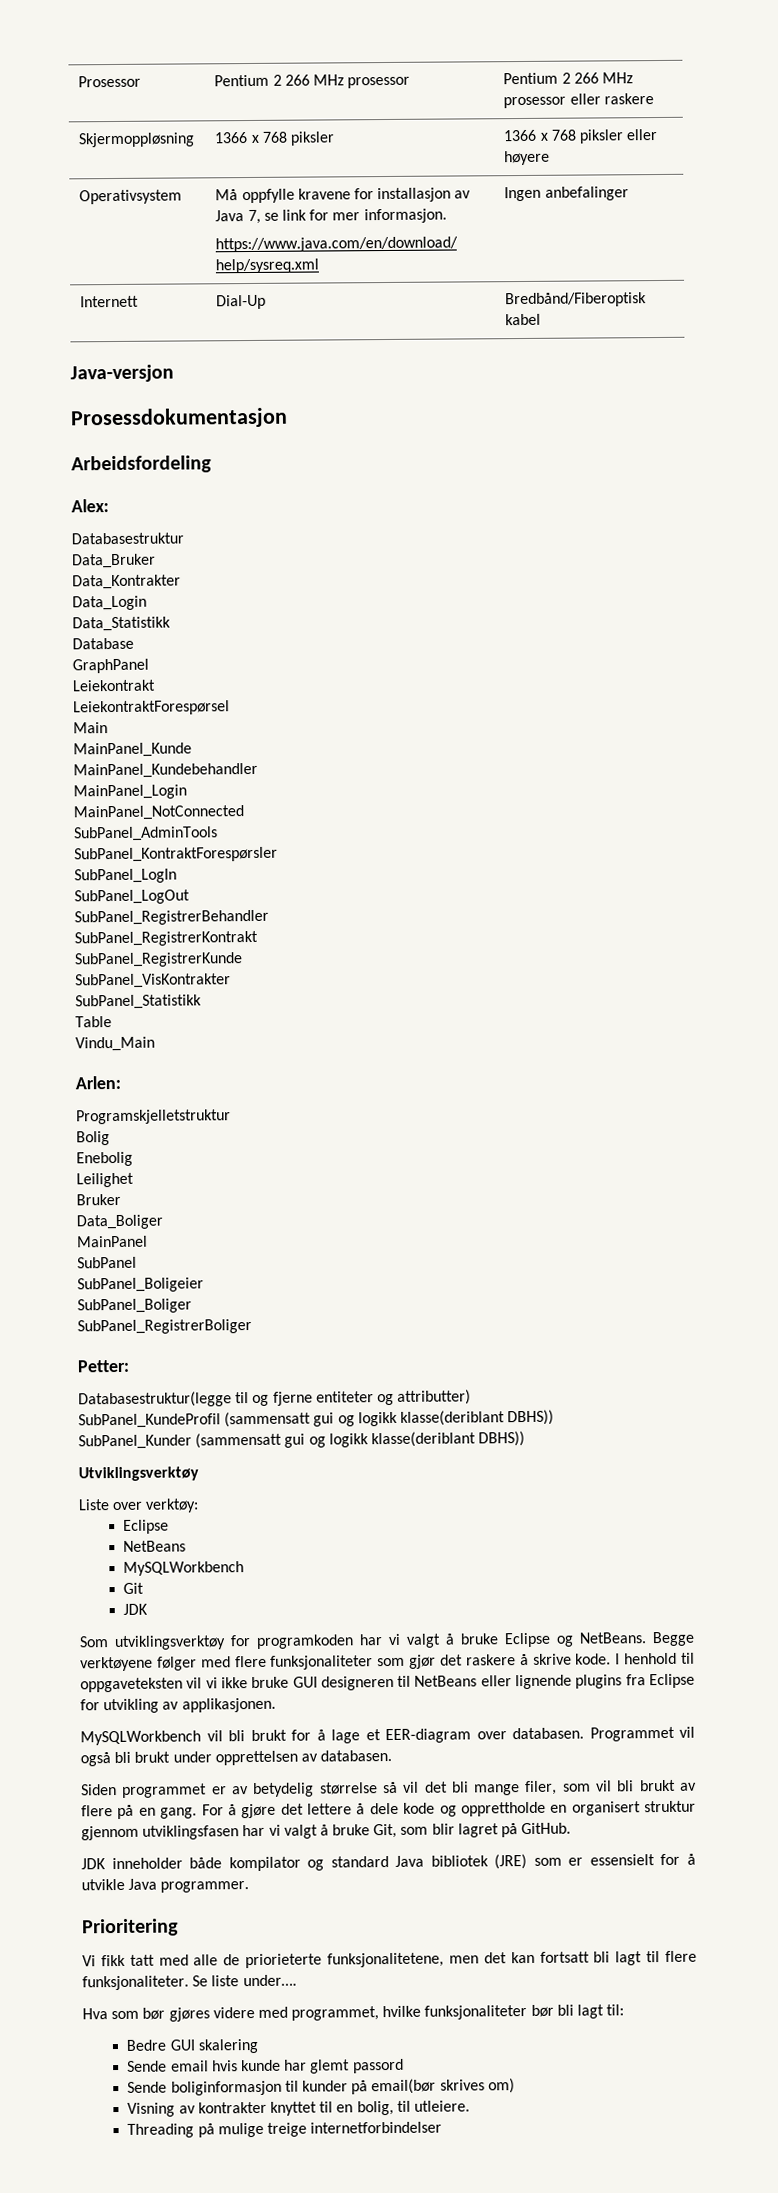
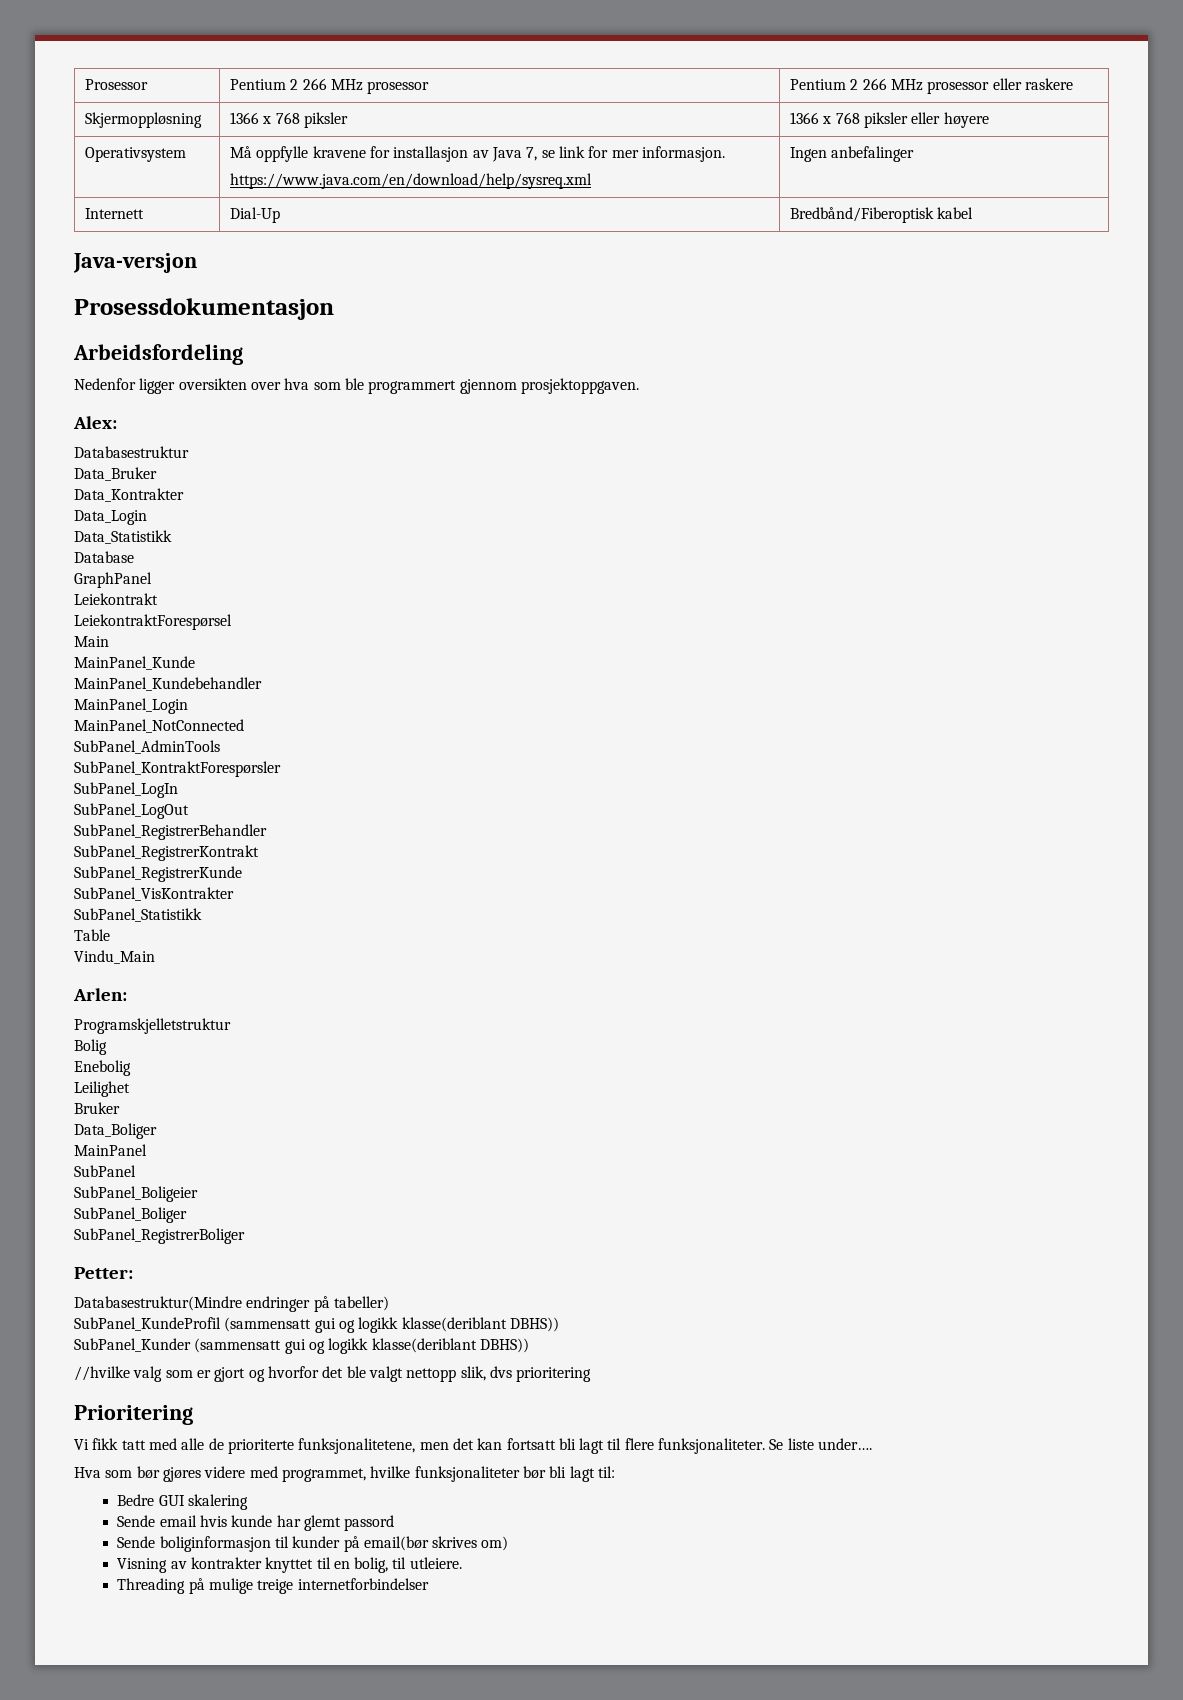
(212, 464) none -> [74,378,639,394] // Nedenfor ligger oversikten over hva som ble programmert gjennom prosjektoppgaven.
[78,1389,472,1408] Databasestruktur(legge til og fjerne entiteter og attributter) -> [74,1296,389,1312] Databasestruktur(Mindre endringer på tabeller)
[78,1466,199,1482] [78,1498,200,1513] [123,1519,170,1534] [123,1540,187,1552] [123,1561,245,1576] [123,1582,145,1594] [123,1603,149,1615] [79,1631,695,1651] [80,1652,695,1672] [80,1673,695,1693] [80,1697,276,1714] [80,1726,695,1746] [80,1749,393,1767] [81,1779,697,1798] [81,1800,696,1820] [81,1822,572,1841] [81,1853,697,1872] [81,1878,250,1893] Utviklingsverktøy // Liste over verktøy: // Eclipse // NetBeans // MySQLWorkbench // Git // JDK // Som utviklingsverktøy for programkoden har vi valgt å bruke Eclipse og NetBeans. Begge verktøyene følger med flere funksjonaliteter som gjør det raskere å skrive kode. I henhold til oppgaveteksten vil vi ikke bruke GUI designeren til NetBeans eller lignende plugins fra Eclipse for utvikling av applikasjonen. // MySQLWorkbench vil bli brukt for å lage et EER-diagram over databasen. Programmet vil også bli brukt under opprettelsen av databasen. // Siden programmet er av betydelig størrelse så vil det bli mange filer, som vil bli brukt av flere på en gang. For å gjøre det lettere å dele kode og opprettholde en organisert struktur gjennom utviklingsfasen har vi valgt å bruke Git, som blir lagret på GitHub. // JDK inneholder både kompilator og standard Java bibliotek (JRE) som er essensielt for å utvikle Java programmer. -> [74,1366,592,1382] //hvilke valg som er gjort og hvorfor det ble valgt nettopp slik, dvs prioritering
[245,1953,323,1969] priorieterte -> [227,1439,294,1454] prioriterte

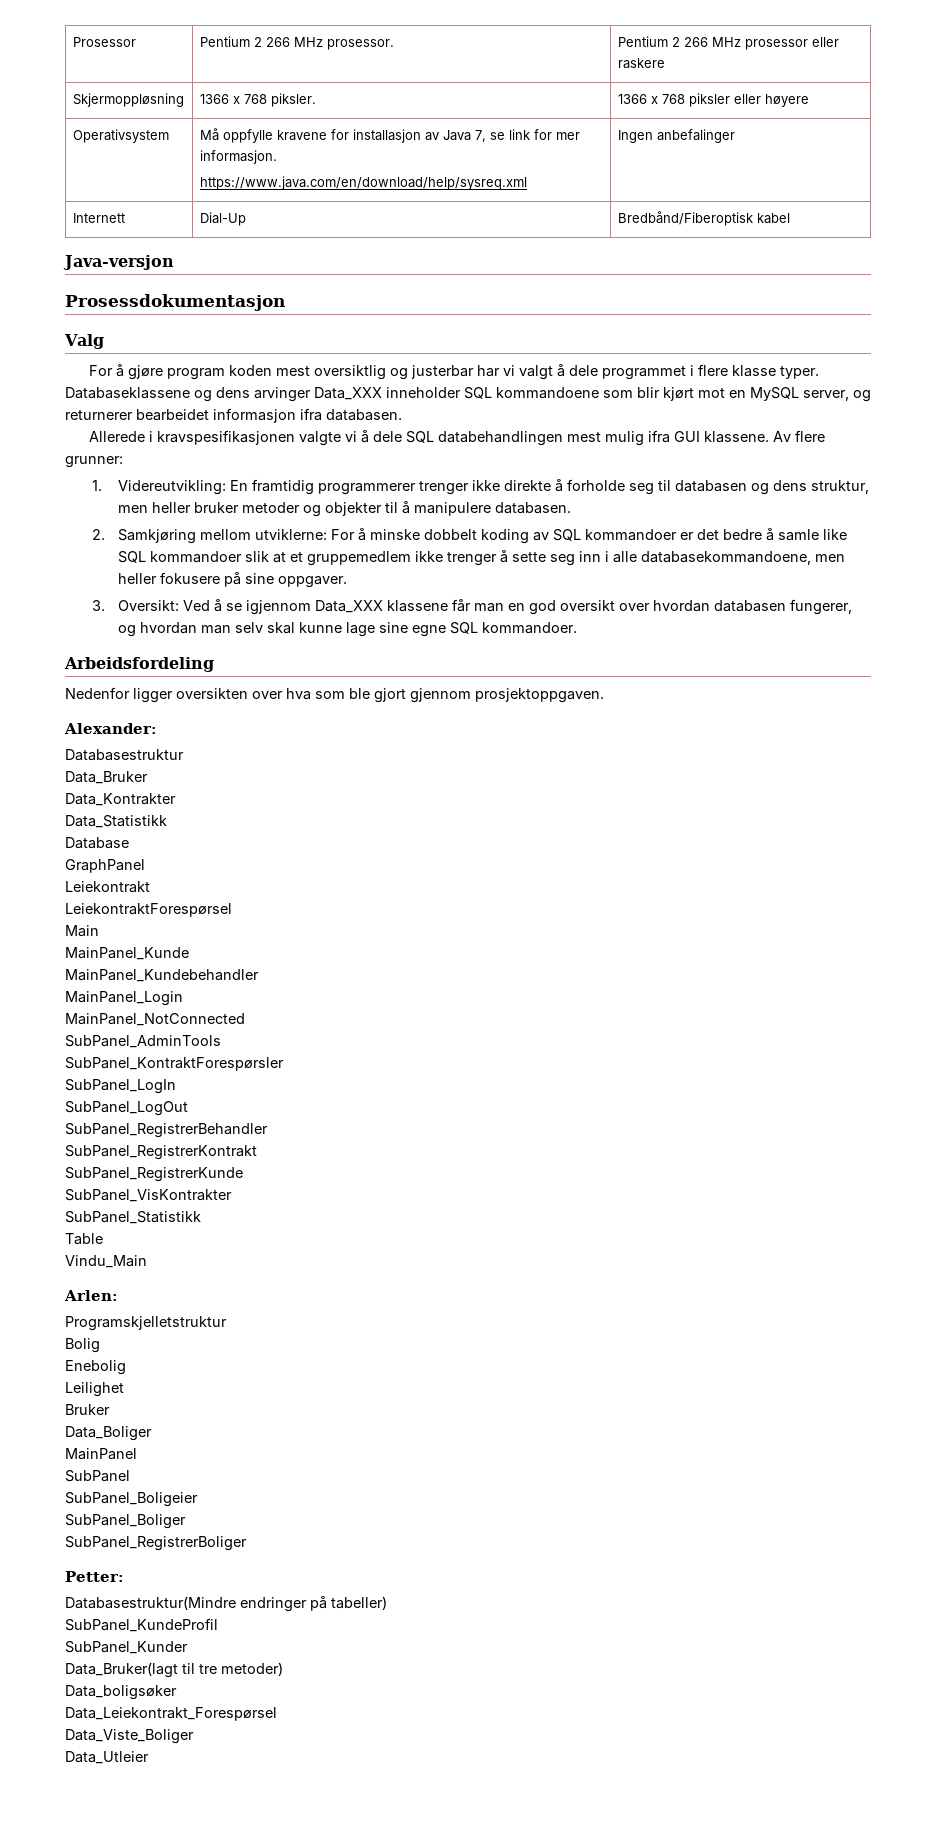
[367,81,430,94] prosessor -> [326,39,394,50] prosessor.
[304,112,349,128] piksler -> [270,93,316,107] piksler.
(334, 309) none -> [64,334,104,349] [88,364,819,380] [65,387,871,402] [65,408,402,423] [88,430,825,446] [65,456,123,468] [91,479,870,495] [118,501,572,517] [91,528,848,544] [118,550,846,566] [118,572,348,588] [91,599,853,615] [118,622,578,637] // Valg // For å gjøre program koden mest oversiktlig og justerbar har vi valgt å dele programmet i flere klasse typer. Databaseklassene og dens arvinger Data_XXX inneholder SQL kommandoene som blir kjørt mot en MySQL server, og returnerer bearbeidet informasjon ifra databasen. // Allerede i kravspesifikasjonen valgte vi å dele SQL databehandlingen mest mulig ifra GUI klassene. Av flere grunner: // 1. Videreutvikling: En framtidig programmerer trenger ikke direkte å forholde seg til databasen og dens struktur, men heller bruker metoder og objekter til å manipulere databasen. // 2. Samkjøring mellom utviklerne: For å minske dobbelt koding av SQL kommandoer er det bedre å samle like SQL kommandoer slik at et gruppemedlem ikke trenger å sette seg inn i alle databasekommandoene, men heller fokusere på sine oppgaver. // 3. Oversikt: Ved å se igjennom Data_XXX klassene får man en god oversikt over hvordan databasen fungerer, og hvordan man selv skal kunne lage sine egne SQL kommandoer.
[368,380,457,394] programmert -> [374,688,406,703] gjort
[73,416,117,429] Alex: -> [64,723,157,734] Alexander:
[74,510,147,525] // Data_Login -> (176, 799) none
[224,1317,559,1333] [74,1338,529,1354] [74,1366,592,1382] [74,1405,193,1425] [74,1438,873,1454] [74,1466,615,1482] [117,1494,248,1510] [117,1515,395,1531] [117,1536,509,1552] [117,1557,462,1573] [117,1578,429,1594] (sammensatt gui og logikk klasse(deriblant DBHS)) // SubPanel_Kunder (sammensatt gui og logikk klasse(deriblant DBHS)) // //hvilke valg som er gjort og hvorfor det ble valgt nettopp slik, dvs prioritering // Prioritering // Vi fikk tatt med alle de prioriterte funksjonalitetene, men det kan fortsatt bli lagt til flere funksjonaliteter. Se liste under…. // Hva som bør gjøres videre med programmet, hvilke funksjonaliteter bør bli lagt til: // Bedre GUI skalering // Sende email hvis kunde har glemt passord // Sende boliginformasjon til kunder på email(bør skrives om) // Visning av kontrakter knyttet til en bolig, til utleiere. // Threading på mulige treige internetforbindelser -> [65,1641,188,1654] [65,1662,283,1678] [65,1685,177,1700] [65,1707,277,1721] [65,1729,194,1744] [65,1751,149,1764] // SubPanel_Kunder // Data_Bruker(lagt til tre metoder) // Data_boligsøker // Data_Leiekontrakt_Forespørsel // Data_Viste_Boliger // Data_Utleier

